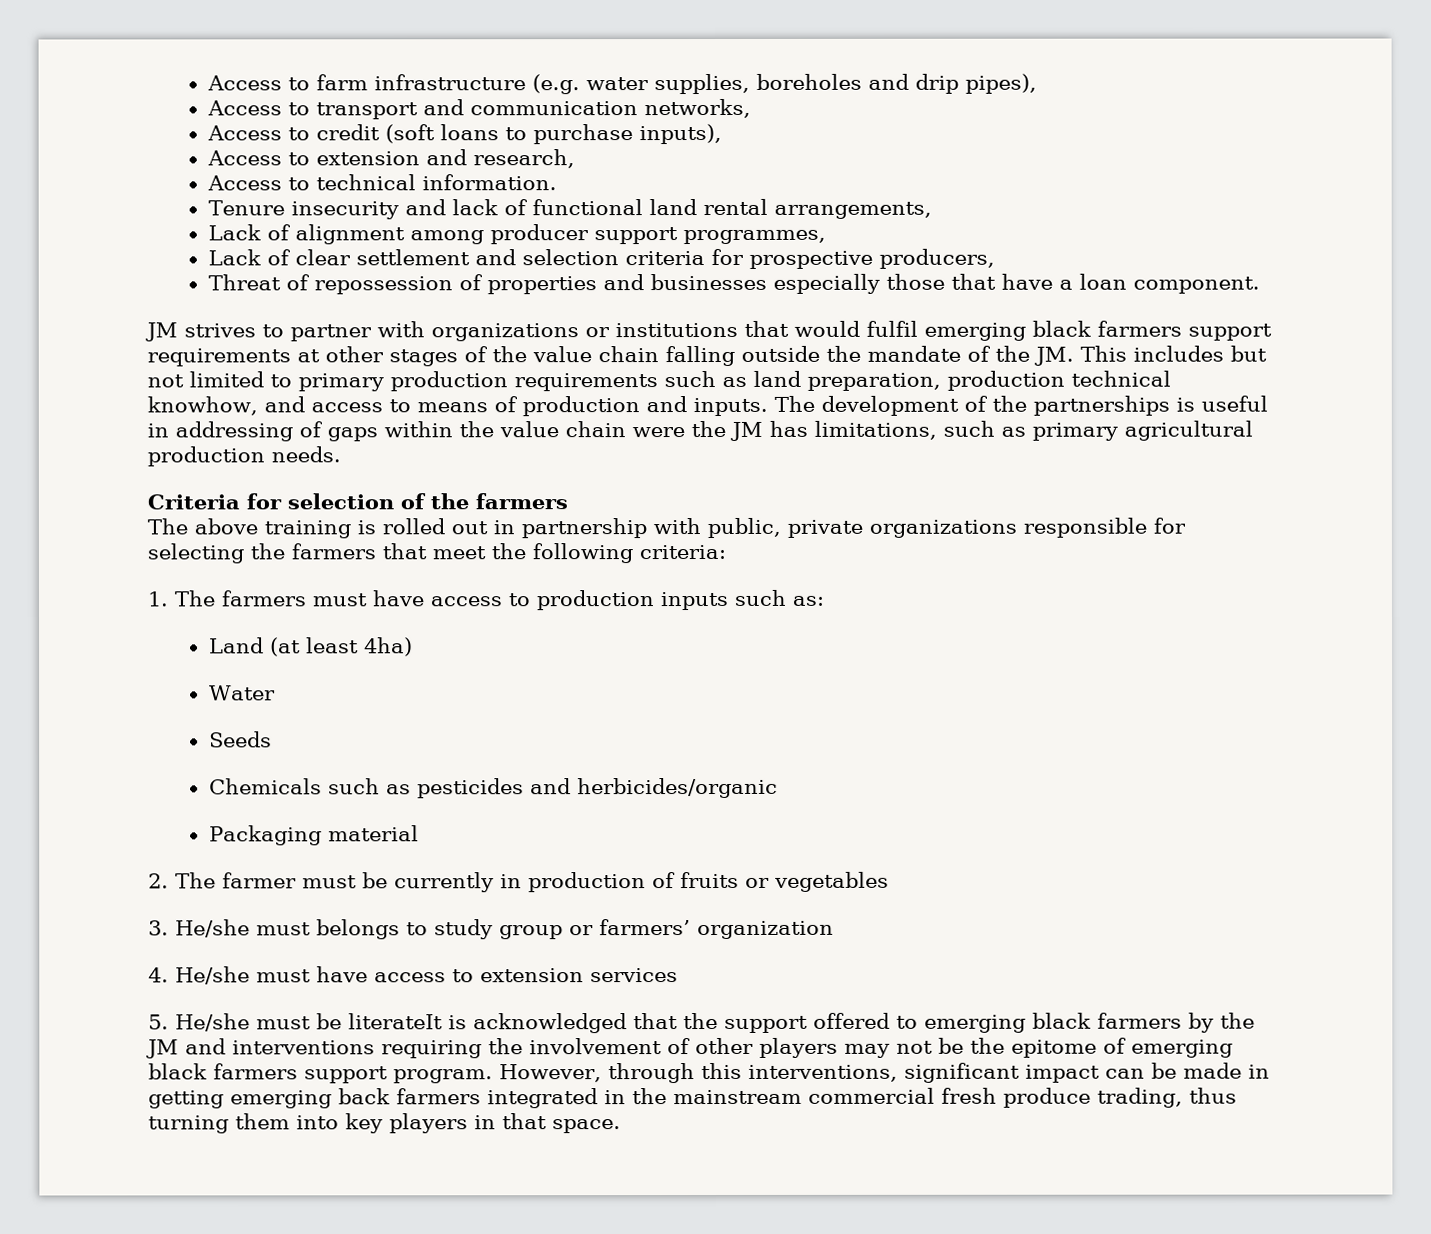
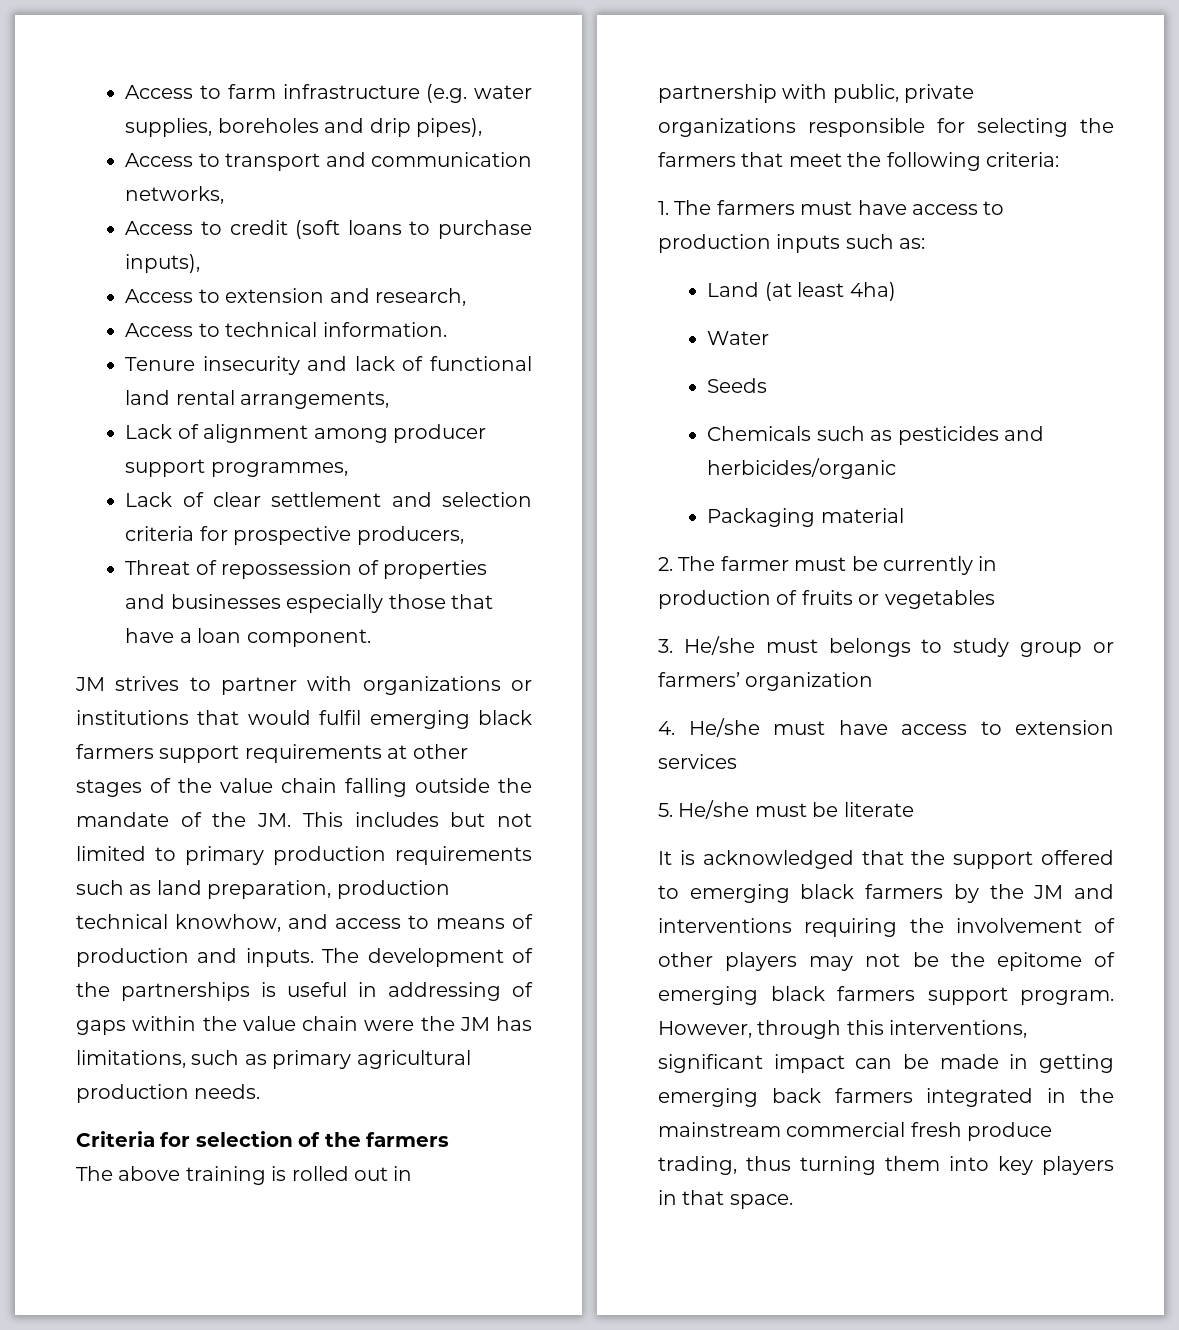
[348,1013,443,1030] literateIt -> [843,802,914,817] [658,851,672,865] literate // It

